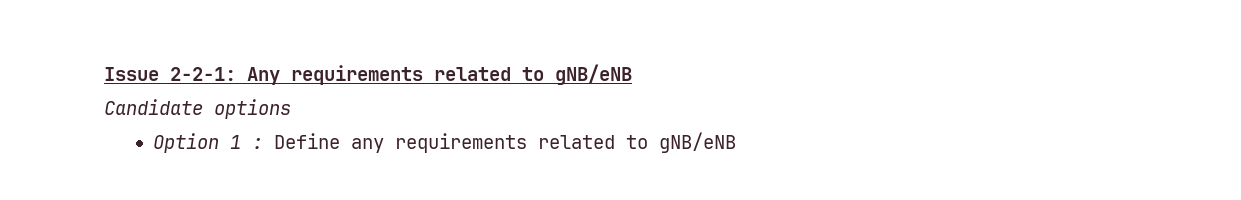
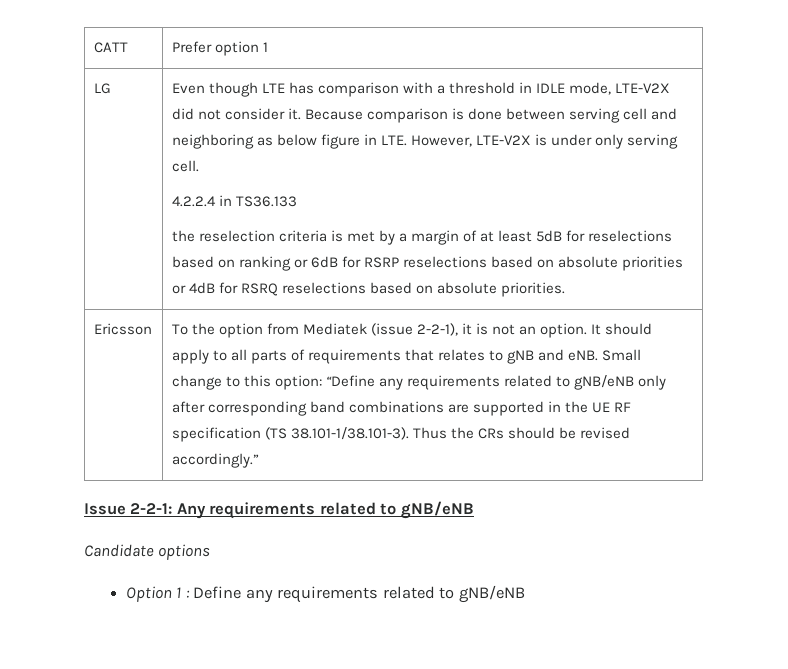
(104, 74) none -> [93,42,128,53] [171,41,268,56] [93,83,111,94] [171,82,671,97] [171,108,678,123] [171,134,679,149] [171,160,199,172] [171,195,297,207] [171,230,673,245] [171,256,684,271] [171,282,566,297] [93,323,152,335] [171,323,653,338] [171,349,642,364] [171,375,667,390] [171,401,632,416] [171,427,631,442] [171,453,259,468] CATT | Prefer option 1 // LG | Even though LTE has comparison with a threshold in IDLE mode, LTE-V2X did not consider it. Because comparison is done between serving cell and neighboring as below figure in LTE. However, LTE-V2X is under only serving cell. // 4.2.2.4 in TS36.133 // the reselection criteria is met by a margin of at least 5dB for reselections based on ranking or 6dB for RSRP reselections based on absolute priorities or 4dB for RSRQ reselections based on absolute priorities. // Ericsson | To the option from Mediatek (issue 2-2-1), it is not an option. It should apply to all parts of requirements that relates to gNB and eNB. Small change to this option: “Define any requirements related to gNB/eNB only after corresponding band combinations are supported in the UE RF specification (TS 38.101-1/38.101-3). Thus the CRs should be revised accordingly.” //

